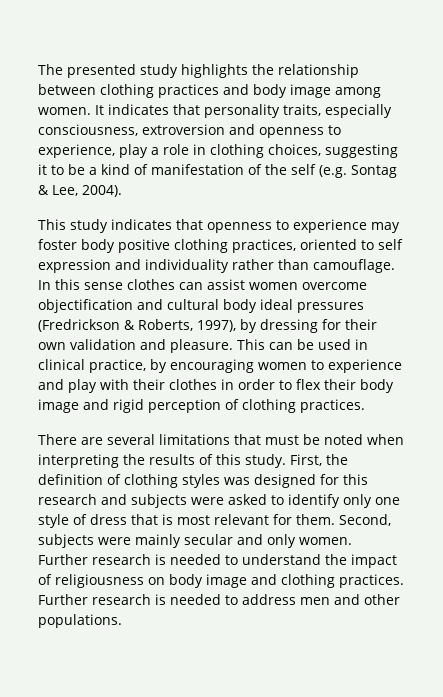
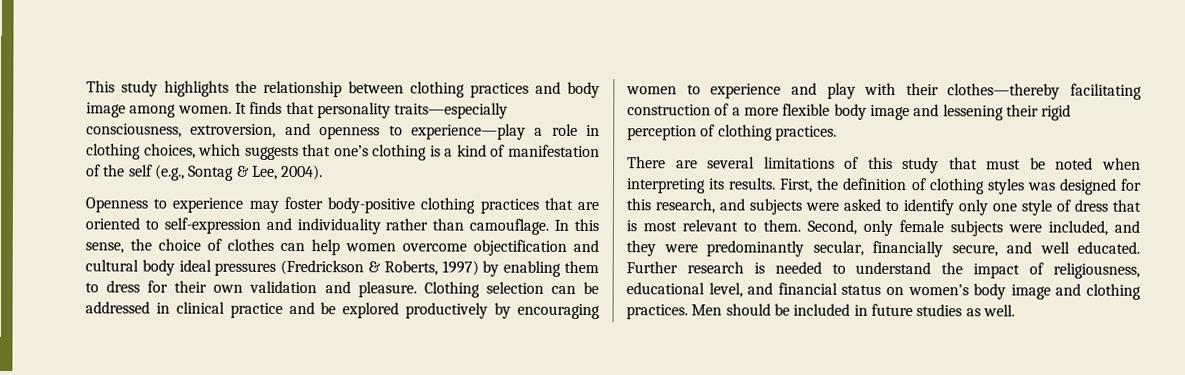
[38,64,136,78] The presented -> [86,80,115,93] This
[108,104,169,115] indicates -> [249,101,283,114] finds
[283,104,392,118] [38,124,225,136] traits, especially consciousness, extroversion -> [394,102,509,119] [86,123,277,138] traits—especially consciousness, extroversion,
[38,144,148,158] experience, play -> [410,123,526,140] experience—play
[325,144,398,158] [38,164,85,175] suggesting it to be -> [198,143,441,161] which suggests that one’s clothing is
[319,165,347,178] (e.g. -> [154,164,185,181] (e.g.,
[38,219,400,233] [38,239,403,253] [38,259,111,273] This study indicates that openness to experience may foster body positive clothing practices, oriented to self expression -> [85,196,599,214] [85,217,261,234] Openness to experience may foster body-positive clothing practices that are oriented to self-expression
[84,282,123,290] sense -> [85,238,222,254] sense, the choice of
[207,279,245,290] assist -> [311,239,340,256] help
[197,319,318,333] 1997), by dressing -> [441,260,600,277] [85,280,141,293] 1997) by enabling them to dress
[237,339,265,350] This -> [423,281,544,298] Clothing selection
[318,339,351,350] used -> [85,301,150,314] addressed
[89,359,146,373] practice, -> [229,301,489,319] practice and be explored productively
[169,379,394,393] [38,399,109,413] clothes in order to flex their body image and -> [947,83,1142,100] [627,103,1039,121] clothes—thereby facilitating construction of a more flexible body image and lessening their
(230, 439) none -> [844,156,940,174] of this study
[123,454,286,468] the results of this study. -> [708,177,777,190] its results.
[38,494,97,505] research -> [655,198,715,214] research,
[273,514,292,525] for -> [743,221,757,232] to
[38,534,352,548] subjects were mainly secular and only women. -> [863,219,1140,237] [626,240,1140,258] only female subjects were included, and they were predominantly secular, financially secure, and well educated.
[55,574,165,588] religiousness on -> [1053,262,1140,279] [626,282,969,298] religiousness, educational level, and financial status on women’s
[38,594,400,605] [38,614,122,628] Further research is needed to address men and other populations. -> [691,303,1015,317] Men should be included in future studies as well.

